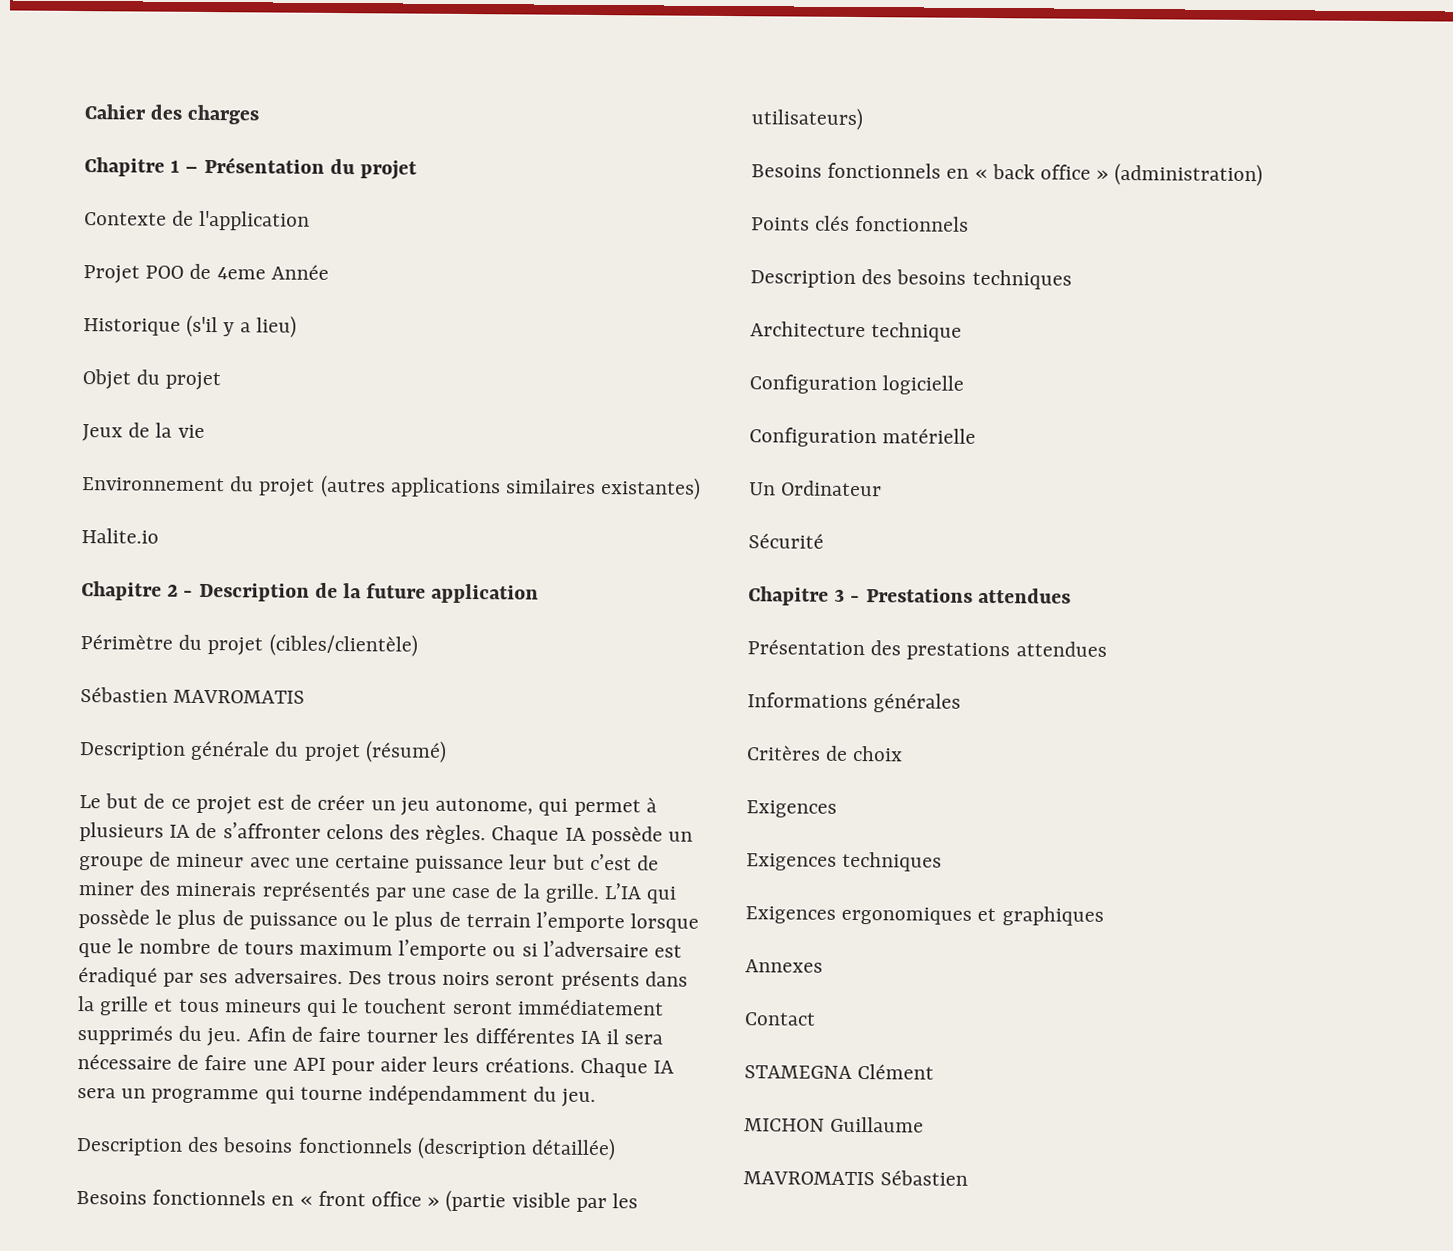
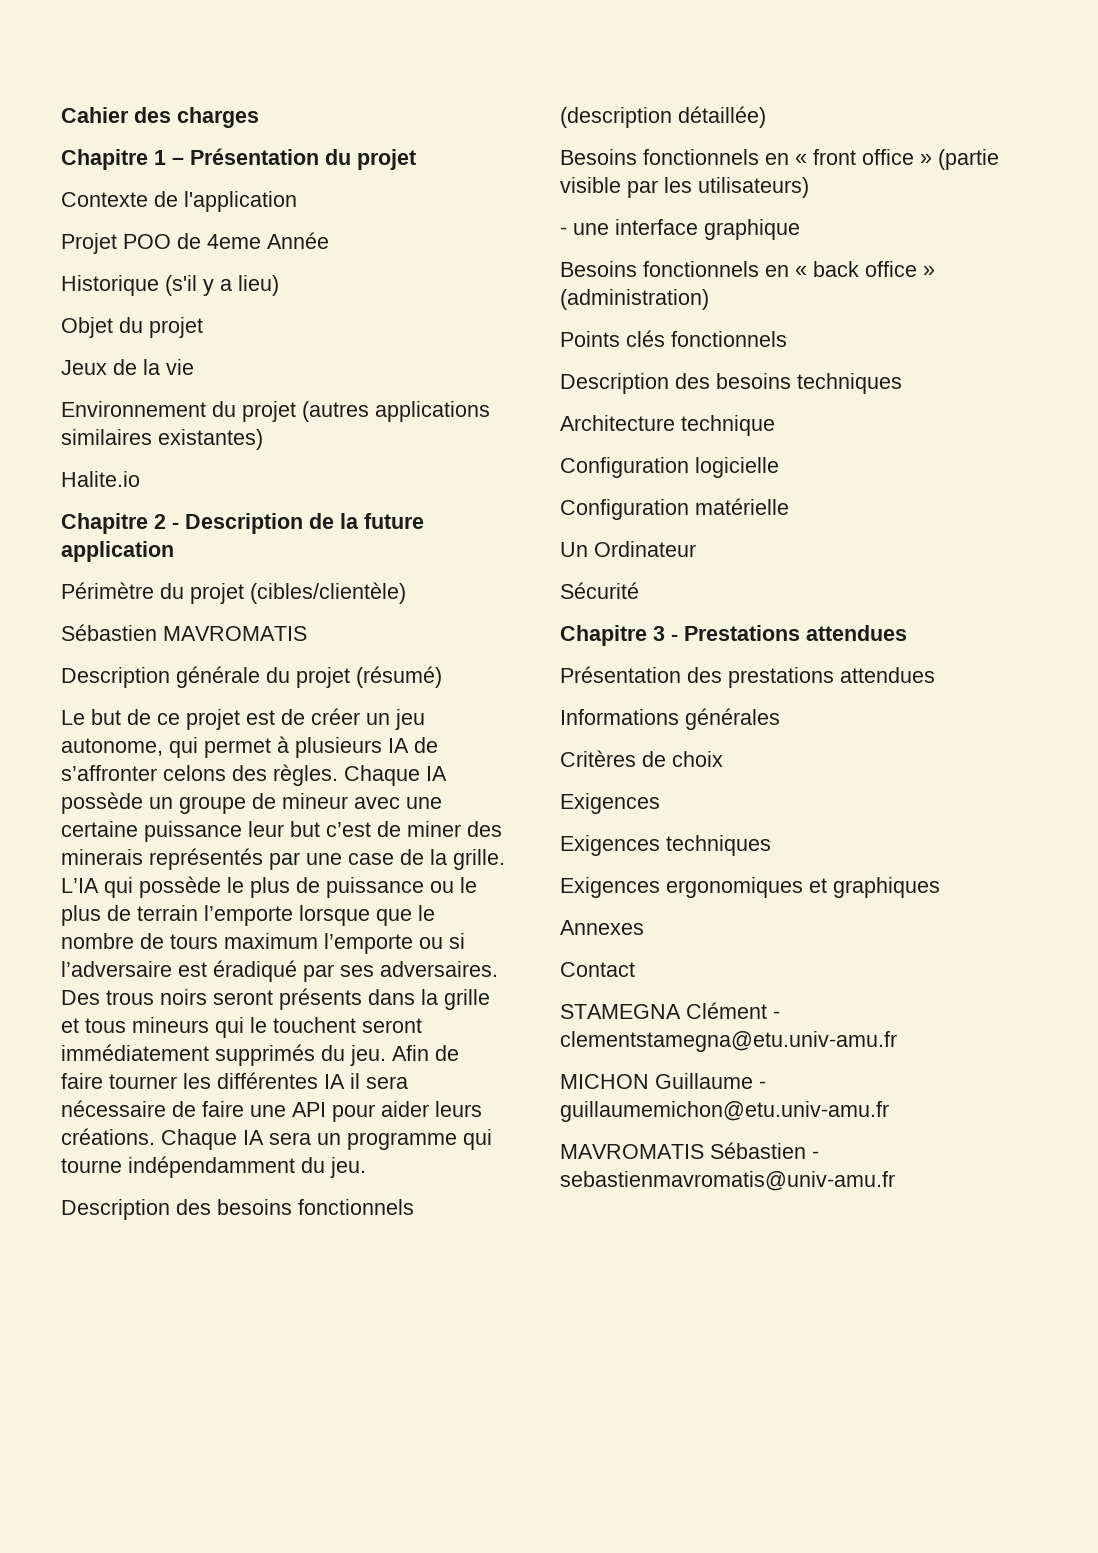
(863, 119) none -> [560,219,800,240] // - une interface graphique
(935, 1072) none -> [773,1011,780,1019] [560,1031,897,1052] - clementstamegna@etu.univ-amu.fr
(925, 1124) none -> [759,1081,766,1089] [560,1101,889,1122] - guillaumemichon@etu.univ-amu.fr
(969, 1178) none -> [812,1151,819,1159] [560,1171,895,1191] - sebastienmavromatis@univ-amu.fr

